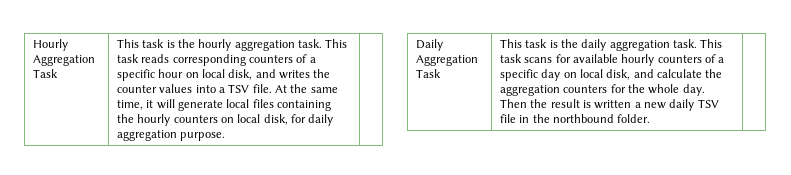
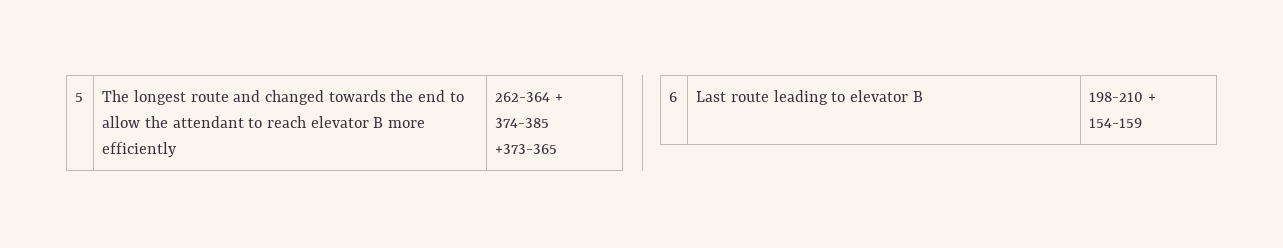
[32,39,68,51] [32,55,95,66] [32,69,58,78] [116,39,348,51] [116,54,316,66] [116,69,331,81] [116,84,338,93] [116,99,332,111] [116,114,334,126] [116,130,226,141] [415,39,443,51] [415,55,478,66] [415,69,441,78] [499,39,723,51] [499,54,725,66] [499,69,723,81] [499,84,705,96] [499,99,719,111] [499,114,651,123] Hourly Aggregation Task | This task is the hourly aggregation task. This task reads corresponding counters of a specific hour on local disk, and writes the counter values into a TSV file. At the same time, it will generate local files containing the hourly counters on local disk, for daily aggregation purpose. | // Daily Aggregation Task | This task is the daily aggregation task. This task scans for available hourly counters of a specific day on local disk, and calculate the aggregation counters for the whole day. Then the result is written a new daily TSV file in the northbound folder. | -> [75,93,84,102] [102,90,464,105] [102,116,426,128] [102,142,178,157] [495,92,563,102] [495,118,550,128] [495,144,558,154] [669,92,678,102] [696,90,923,105] [1089,92,1156,102] [1089,118,1143,128] 5 | The longest route and changed towards the end to allow the attendant to reach elevator B more efficiently | 262-364 + 374-385 +373-365 // 6 | Last route leading to elevator B | 198-210 + 154-159

